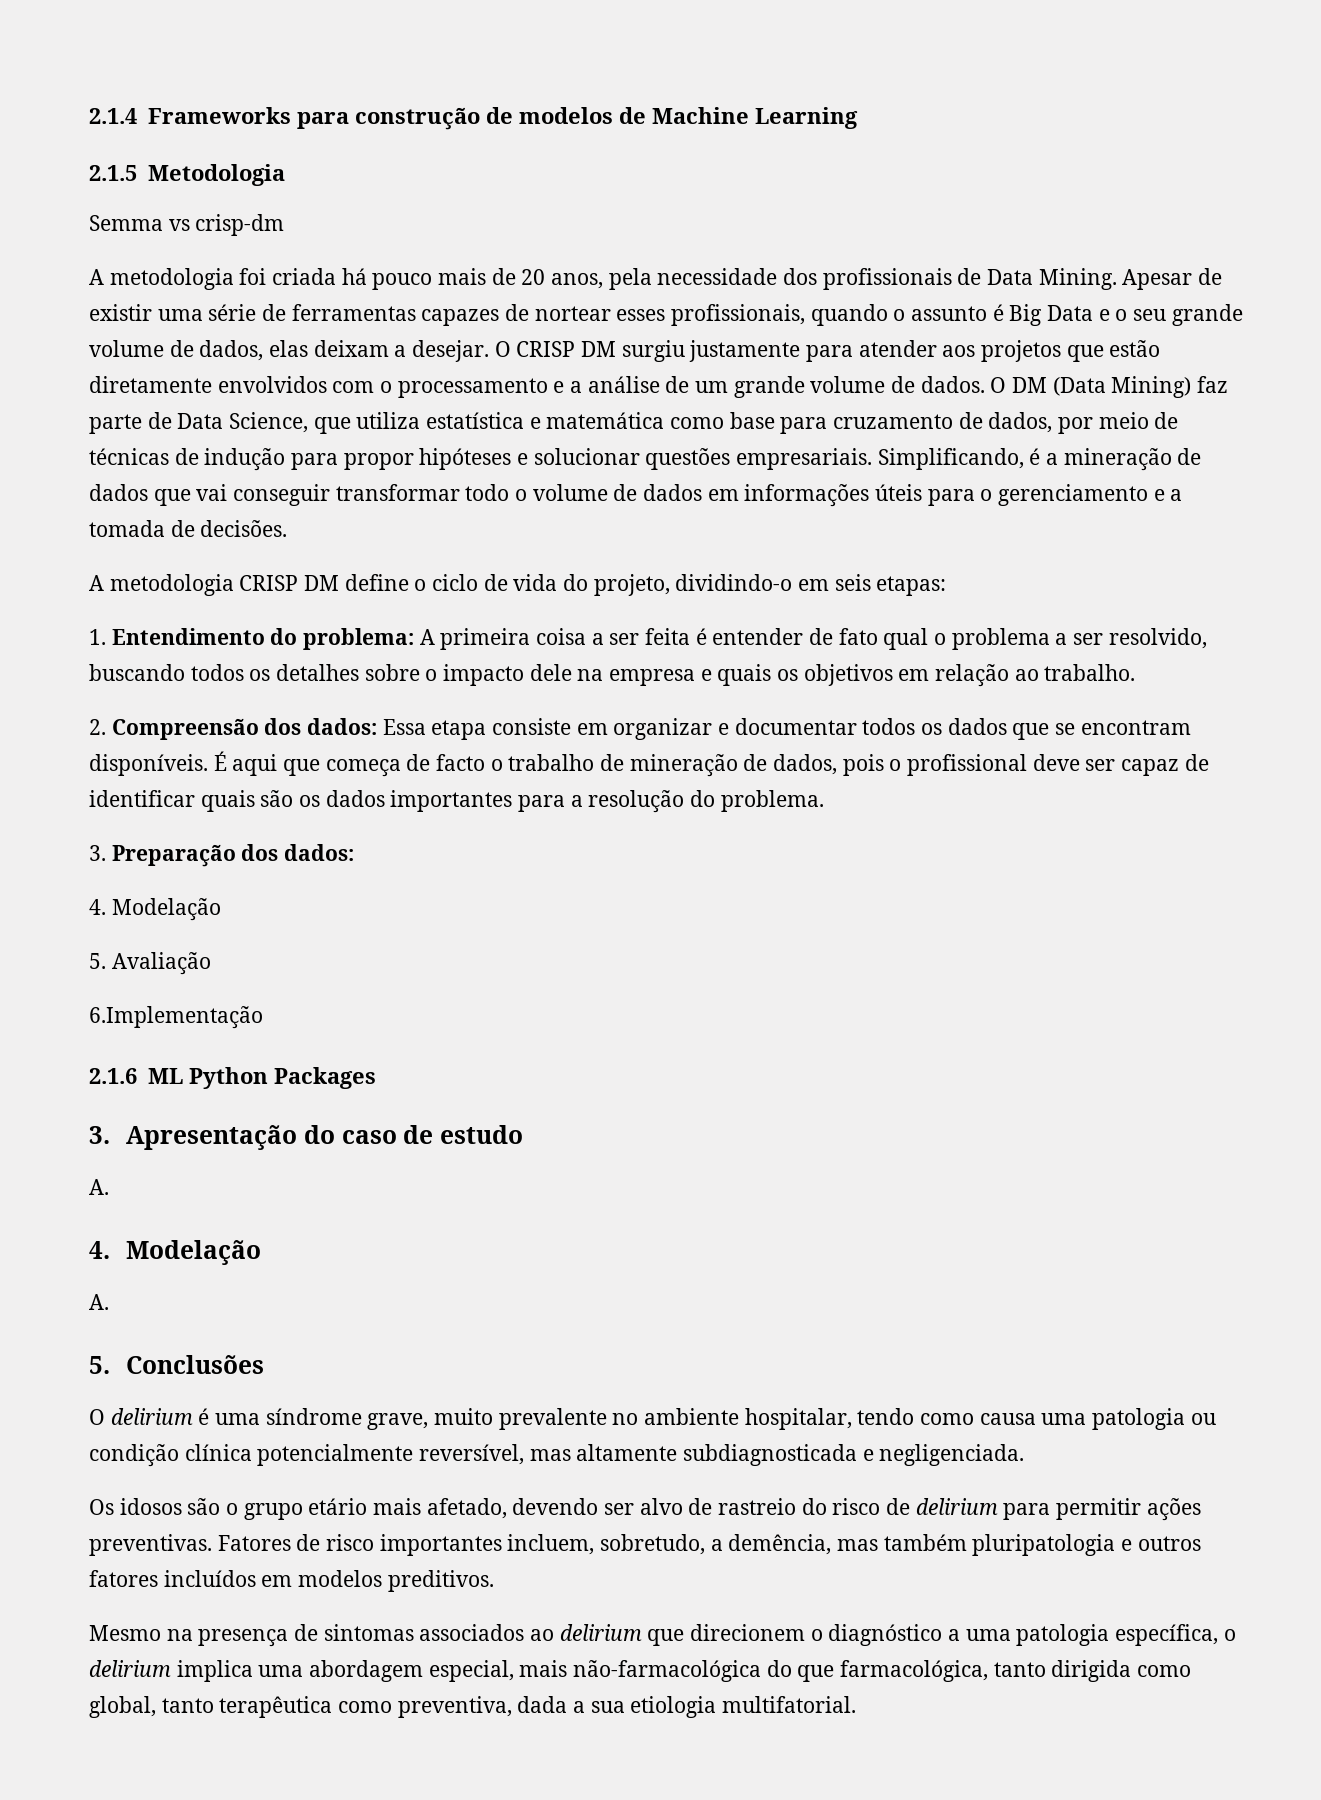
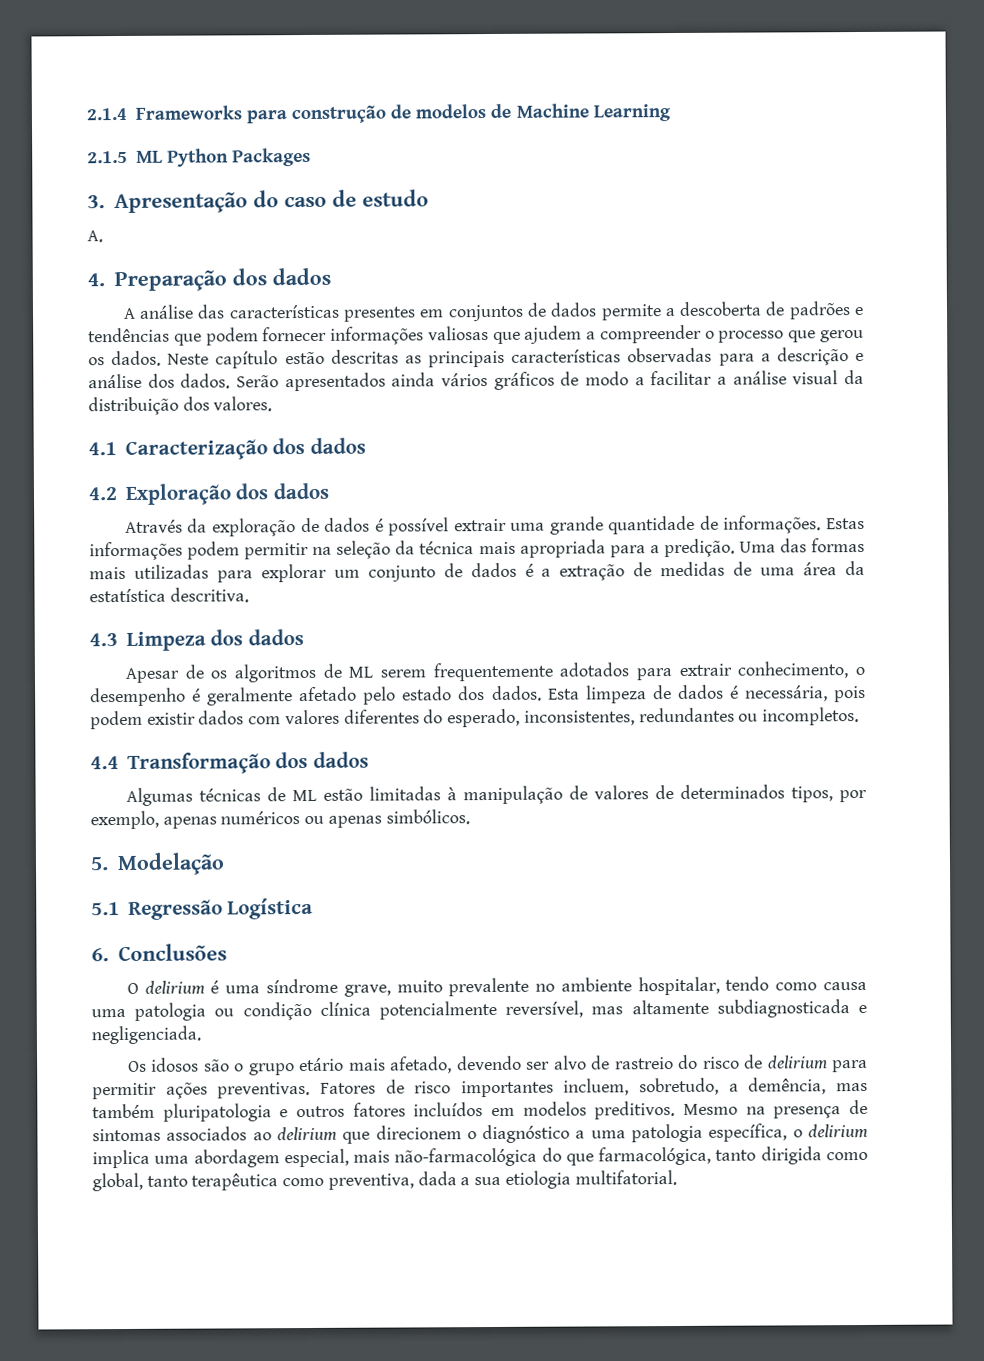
[147,164,285,186] [89,214,285,236] [89,268,1223,290] [89,304,1243,326] [89,340,1161,362] [89,376,1229,398] [89,412,1179,434] [89,448,1202,471] [89,484,1183,507] [89,520,288,537] [89,574,947,596] [89,628,1207,650] [89,664,1136,687] [89,718,1191,740] [89,751,1209,777] [89,790,824,813] [89,844,355,867] [89,898,221,921] [89,952,211,975] [89,1006,263,1029] [89,1068,137,1084] Metodologia // Semma vs crisp-dm // A metodologia foi criada há pouco mais de 20 anos, pela necessidade dos profissionais de Data Mining. Apesar de existir uma série de ferramentas capazes de nortear esses profissionais, quando o assunto é Big Data e o seu grande volume de dados, elas deixam a desejar. O CRISP DM surgiu justamente para atender aos projetos que estão diretamente envolvidos com o processamento e a análise de um grande volume de dados. O DM (Data Mining) faz parte de Data Science, que utiliza estatística e matemática como base para cruzamento de dados, por meio de técnicas de indução para propor hipóteses e solucionar questões empresariais. Simplificando, é a mineração de dados que vai conseguir transformar todo o volume de dados em informações úteis para o gerenciamento e a tomada de decisões. // A metodologia CRISP DM define o ciclo de vida do projeto, dividindo-o em seis etapas: // 1. Entendimento do problema: A primeira coisa a ser feita é entender de fato qual o problema a ser resolvido, buscando todos os detalhes sobre o impacto dele na empresa e quais os objetivos em relação ao trabalho. // 2. Compreensão dos dados: Essa etapa consiste em organizar e documentar todos os dados que se encontram disponíveis. É aqui que começa de facto o trabalho de mineração de dados, pois o profissional deve ser capaz de identificar quais são os dados importantes para a resolução do problema. // 3. Preparação dos dados: // 4. Modelação // 5. Avaliação // 6.Implementação // 2.1.6 -> (128, 157) none
[126,1240,262,1265] [89,1294,109,1310] [89,1356,110,1374] Modelação // A. // 5. -> [113,267,331,292] [122,301,865,322] [88,324,864,346] [88,347,865,369] [88,369,864,392] [88,396,273,416] [88,437,366,460] [88,482,330,505] [124,515,865,537] [89,537,865,561] [89,560,865,583] [89,587,249,603] [89,629,304,651] [124,661,866,683] [90,684,866,707] [90,707,859,730] [90,751,369,774] [125,784,867,806] [90,809,470,830] [90,852,225,876] [91,897,314,920] [91,948,109,962] Preparação dos dados // A análise das características presentes em conjuntos de dados permite a descoberta de padrões e tendências que podem fornecer informações valiosas que ajudem a compreender o processo que gerou os dados. Neste capítulo estão descritas as principais características observadas para a descrição e análise dos dados. Serão apresentados ainda vários gráficos de modo a facilitar a análise visual da distribuição dos valores. // 4.1 Caracterização dos dados // 4.2 Exploração dos dados // Através da exploração de dados é possível extrair uma grande quantidade de informações. Estas informações podem permitir na seleção da técnica mais apropriada para a predição. Uma das formas mais utilizadas para explorar um conjunto de dados é a extração de medidas de uma área da estatística descritiva. // 4.3 Limpeza dos dados // Apesar de os algoritmos de ML serem frequentemente adotados para extrair conhecimento, o desempenho é geralmente afetado pelo estado dos dados. Esta limpeza de dados é necessária, pois podem existir dados com valores diferentes do esperado, inconsistentes, redundantes ou incompletos. // 4.4 Transformação dos dados // Algumas técnicas de ML estão limitadas à manipulação de valores de determinados tipos, por exemplo, apenas numéricos ou apenas simbólicos. // 5. Modelação // 5.1 Regressão Logística // 6.
(494, 1581) // -> (676, 1110) none

